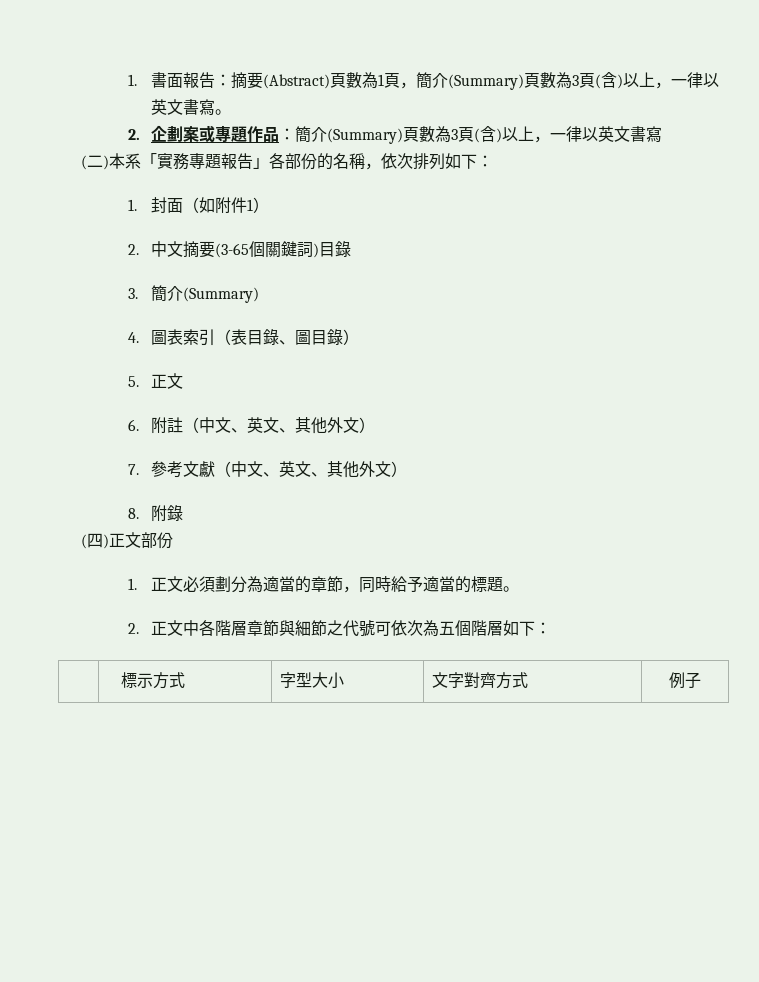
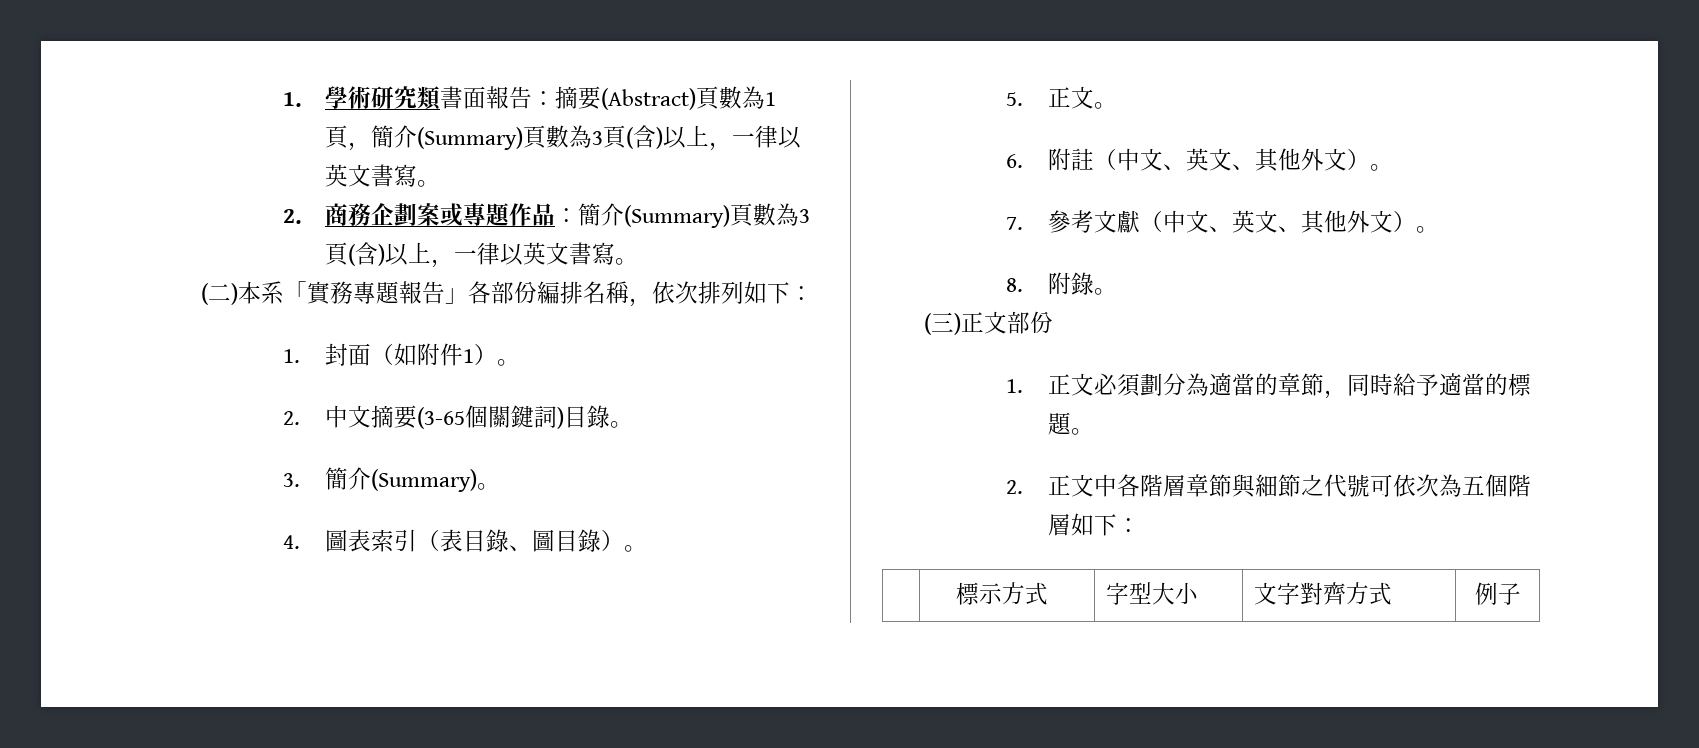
[127,74,137,86] 1. -> [283,86,441,110] 1.學術研究類
(140, 134) none -> [324,203,371,226] 商務
(663, 134) none -> [614,258,638,265] 。
[317,153,334,170] 的 -> [536,281,583,304] 編排
(270, 205) none -> [496,359,520,366] 。
(352, 249) none -> [609,421,633,428] 。
(260, 295) none -> [476,483,500,490] 。
(360, 337) none -> [623,545,647,552] 。
(184, 381) none -> [1093,102,1117,109] 。
(376, 425) none -> [1369,164,1393,171] 。
(408, 469) none -> [1415,226,1439,233] 。
[81,533,104,549] // (四 -> [1093,288,1117,295] [923,312,954,335] 。 // (三

